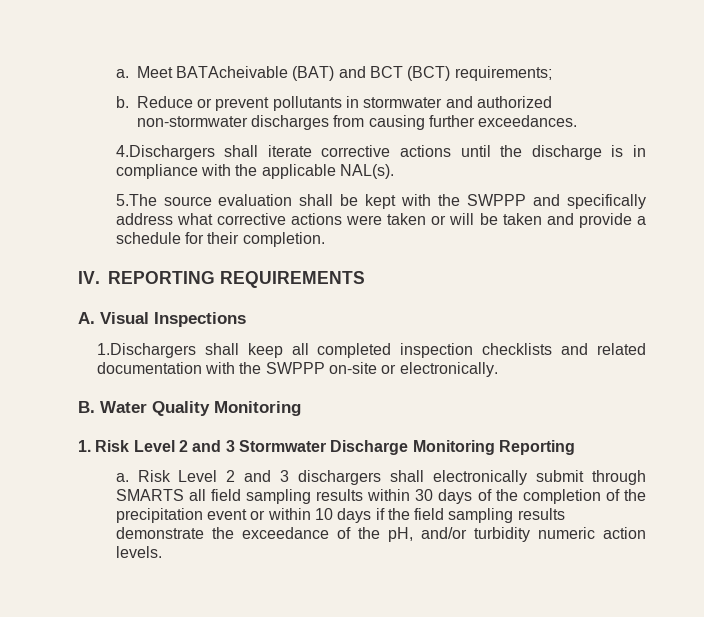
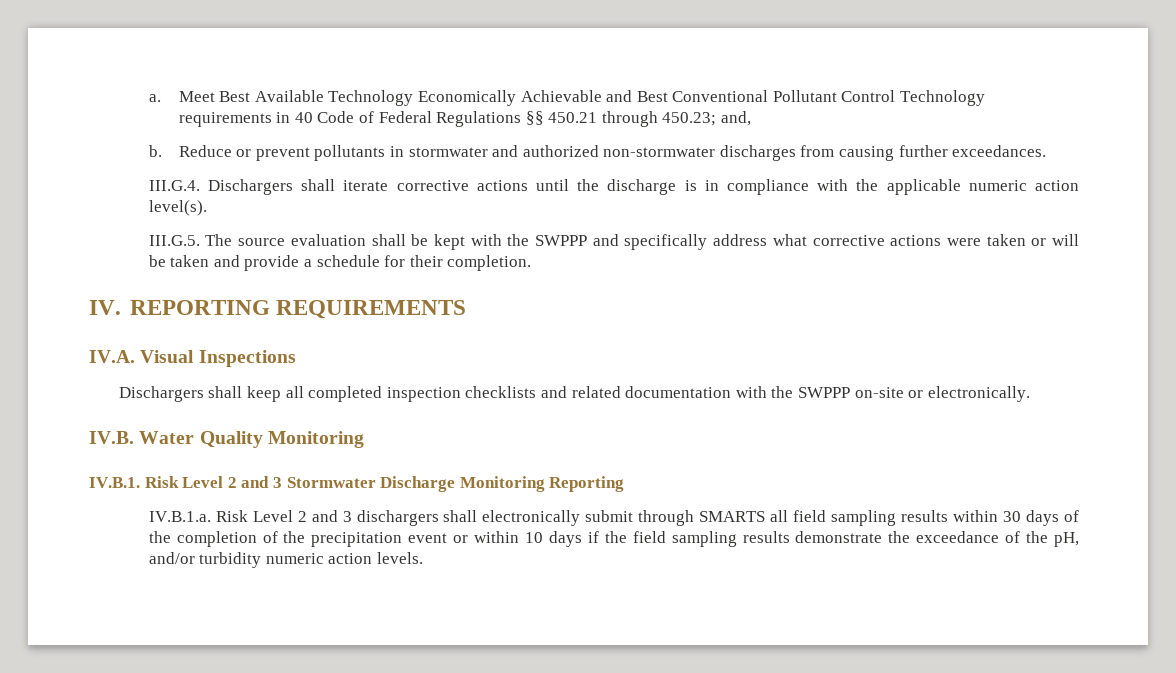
[175,66,552,81] BATAcheivable (BAT) and BCT (BCT) requirements; -> [219,90,986,106] [178,111,752,127] Best Available Technology Economically Achievable and Best Conventional Pollutant Control Technology requirements in 40 Code of Federal Regulations §§ 450.21 through 450.23; and,
[115,145,215,160] 4.Dischargers -> [148,179,293,195] III.G.4. Dischargers
[339,164,394,179] [115,194,157,206] NAL(s). // 5.The -> [968,180,1080,191] [148,200,207,216] [148,234,233,246] numeric action level(s). // III.G.5. The
[78,312,95,324] A. -> [89,350,135,363] IV.A.
[96,343,196,358] 1.Dischargers -> [118,386,204,402] Dischargers
[78,401,95,413] B. -> [89,431,134,444] IV.B.
[78,440,91,452] 1. -> [89,477,140,488] IV.B.1.
[115,473,129,482] a. -> [148,511,211,522] IV.B.1.a.

